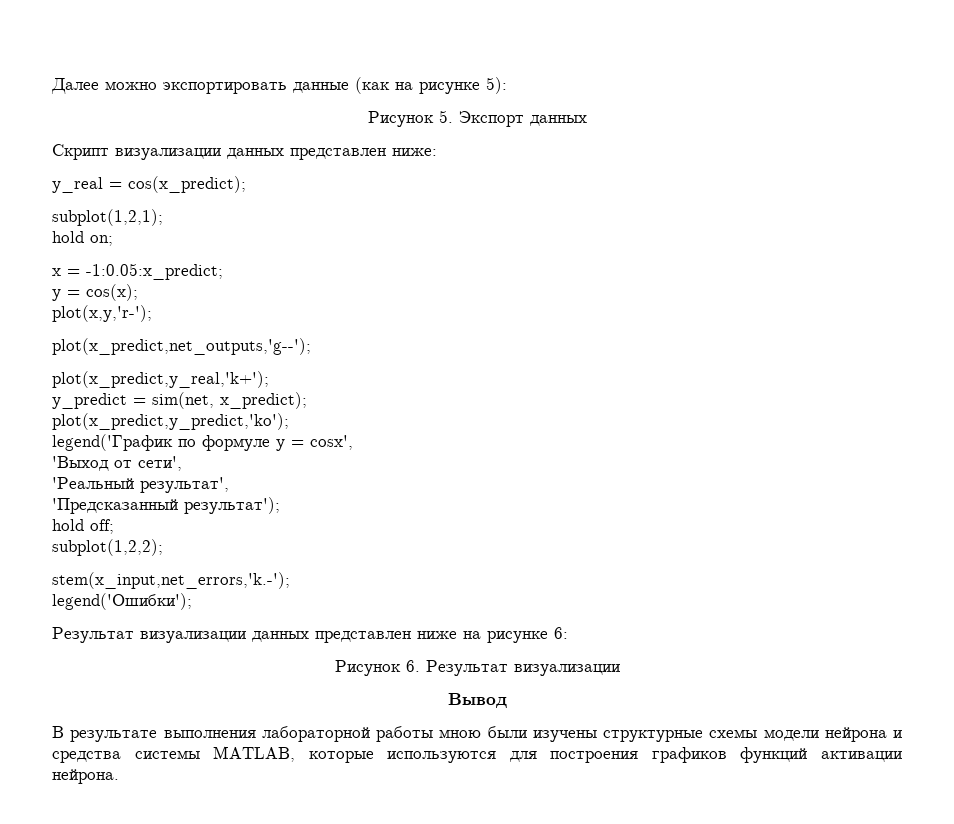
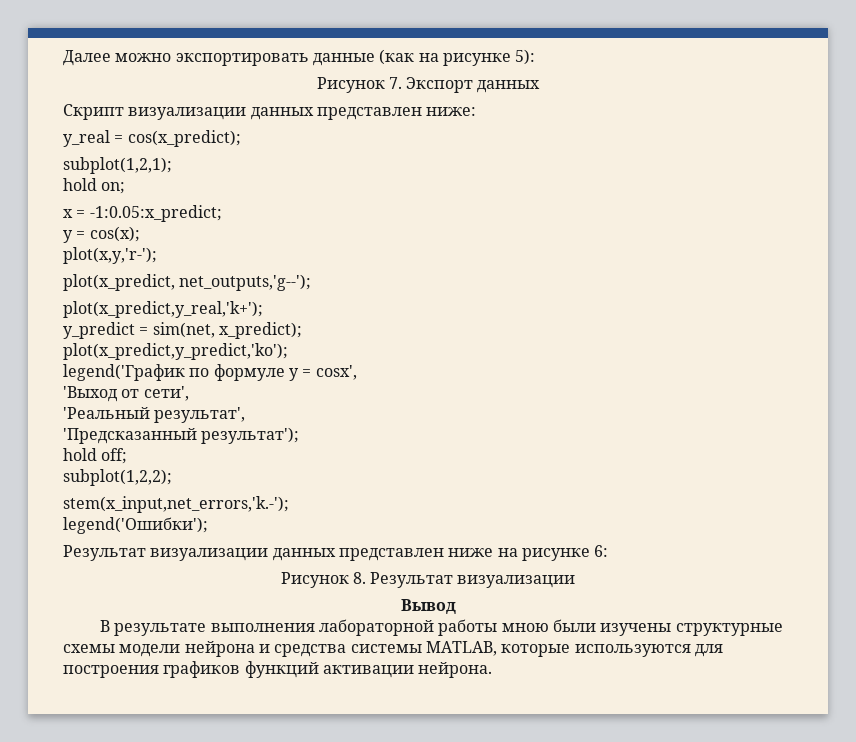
[438,110,453,123] 5. -> [388,77,402,89] 7.
[52,338,311,355] plot(x_predict,net_outputs,'g--'); -> [63,274,312,291] plot(x_predict, net_outputs,'g--');
[405,660,420,672] 6. -> [352,572,366,584] 8.

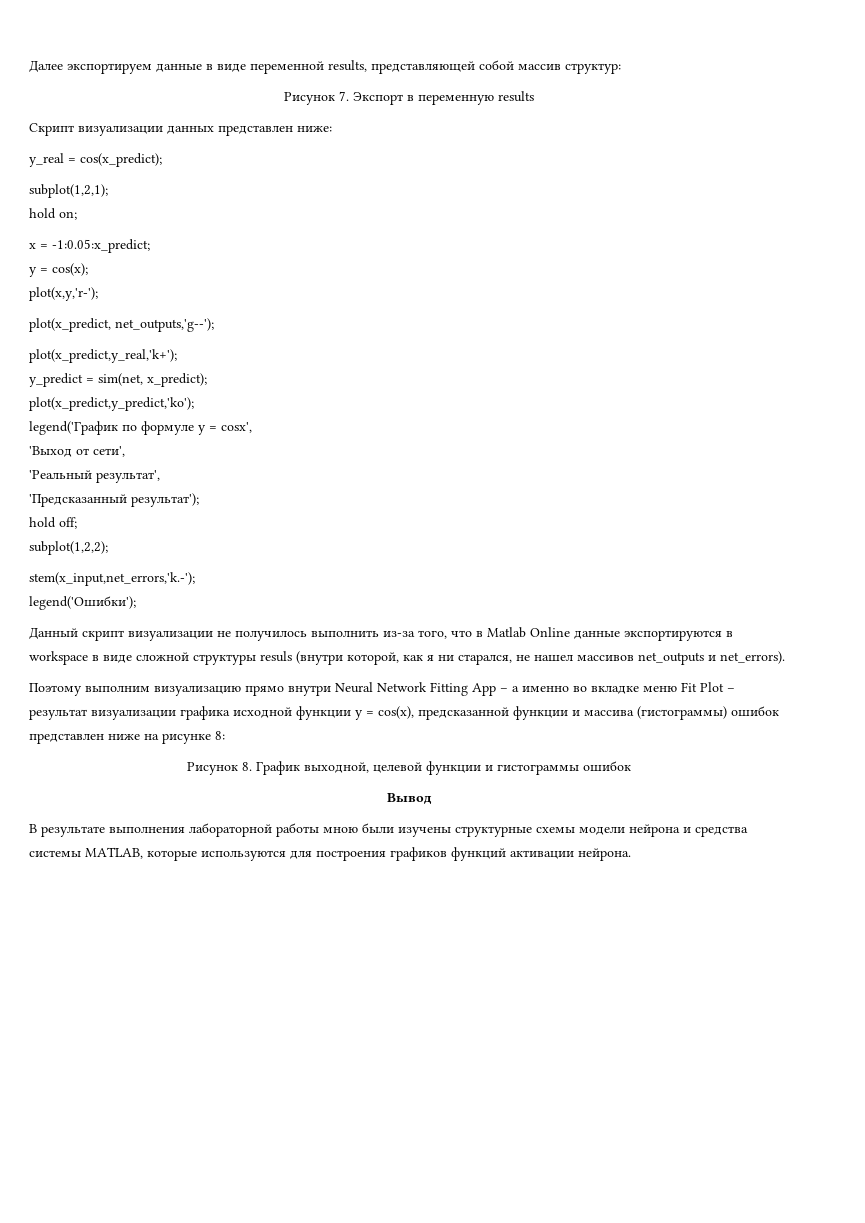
[115,49,536,66] можно экспортировать данные (как на рисунке 5): -> [67,60,621,74] экспортируем данные в виде переменной results, представляющей собой массив структур:
[477,80,541,93] данных -> [407,91,534,105] в переменную results
[63,545,336,561] Результат визуализации данных -> [29,627,733,641] [29,651,785,665] [29,682,735,696] [29,706,779,720] Данный скрипт визуализации не получилось выполнить из-за того, что в Matlab Online данные экспортируются в workspace в виде сложной структуры resuls (внутри которой, как я ни старался, не нашел массивов net_outputs и net_errors). // Поэтому выполним визуализацию прямо внутри Neural Network Fitting App – а именно во вкладке меню Fit Plot – результат визуализации графика исходной функции y = cos(x), предсказанной функции и массива (гистограммы) ошибок
[594,545,609,557] 6: -> [215,731,225,740] 8:
[370,572,576,588] Результат визуализации -> [256,761,631,775] График выходной, целевой функции и гистограммы ошибок

